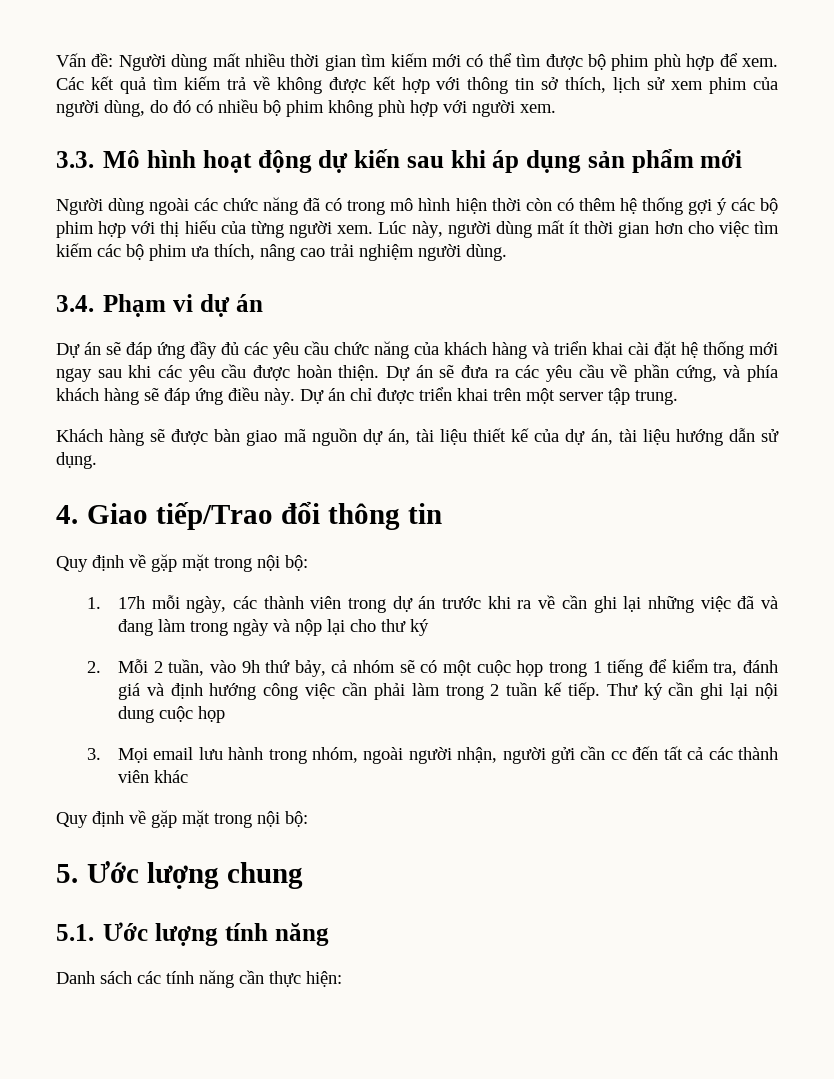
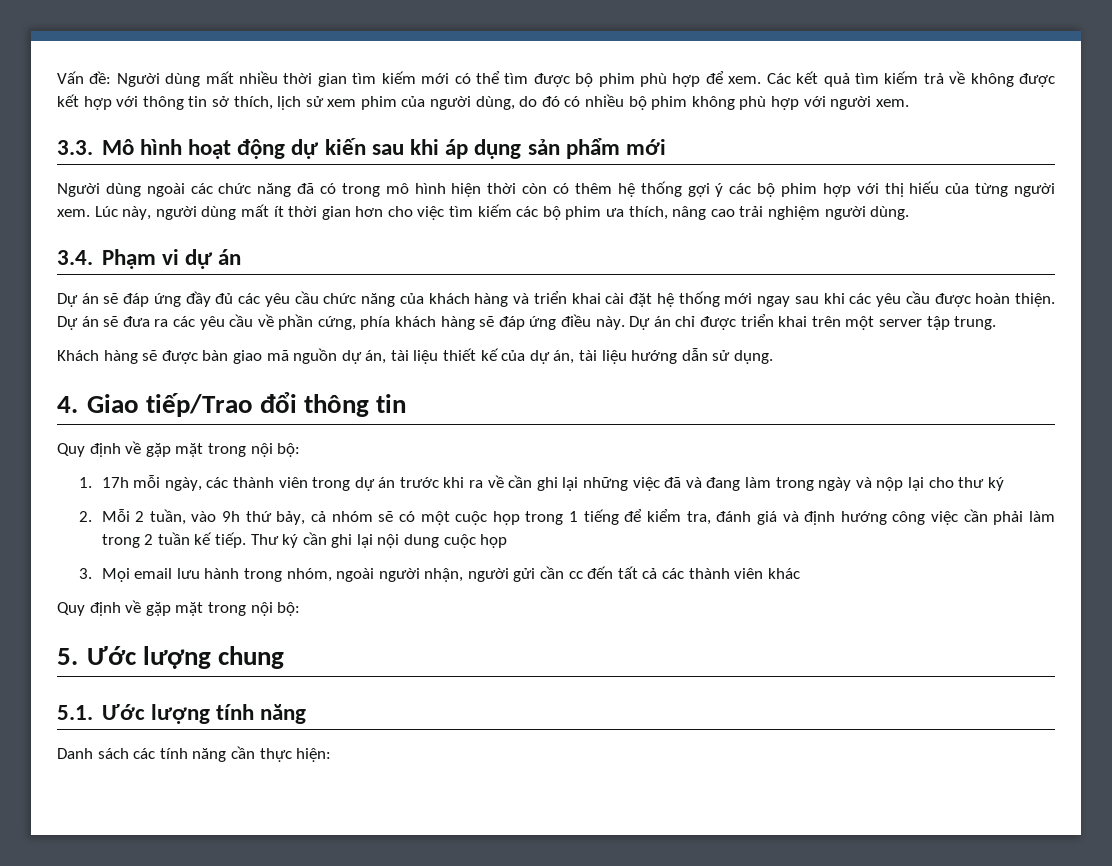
[723,365,741,378] và -> (356, 323) none

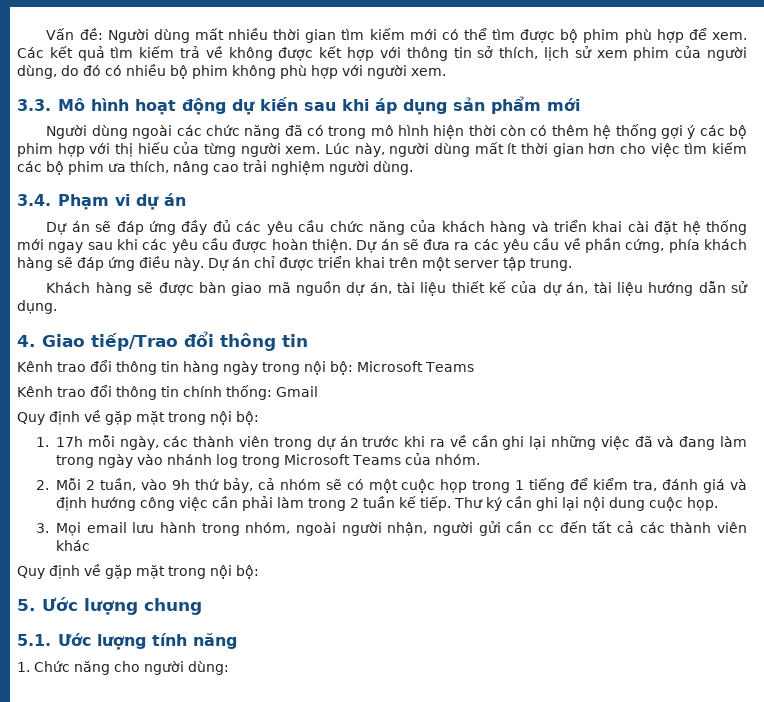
(407, 403) none -> [17,360,474,375] [17,385,318,400] // Kênh trao đổi thông tin hàng ngày trong nội bộ: Microsoft Teams // Kênh trao đổi thông tin chính thống: Gmail
[855,477,1004,491] và nộp lại cho thư ký -> [137,453,481,468] vào nhánh log trong Microsoft Teams của nhóm.
[480,534,508,548] họp -> [687,497,719,511] họp.
[57,746,332,762] Danh sách các tính năng cần thực hiện: -> [17,661,229,675] 1. Chức năng cho người dùng:

